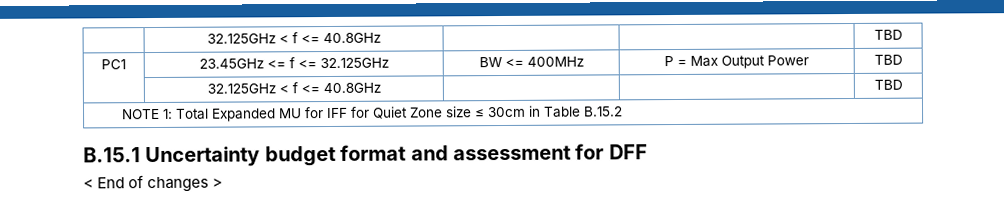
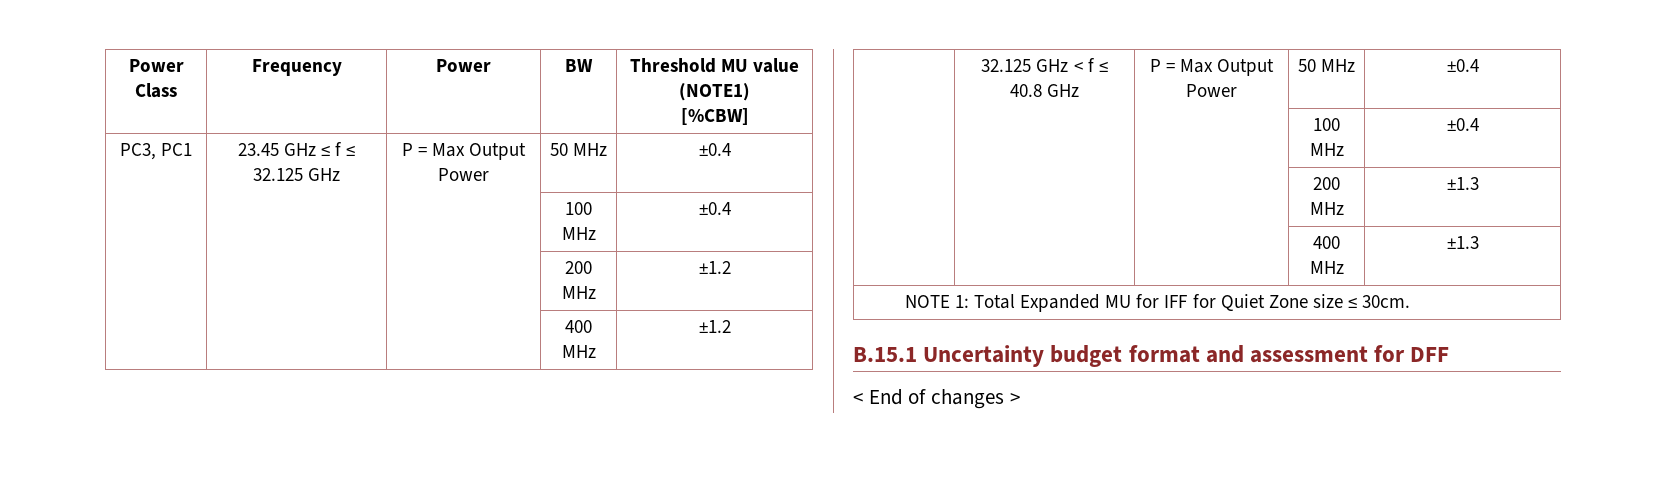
[206,32,381,44] [873,29,903,40] [101,59,126,70] [198,57,389,69] [478,56,584,68] [664,55,809,69] [873,54,903,65] [206,82,381,94] [873,79,903,90] | 32.125GHz < f <= 40.8GHz | | | TBD // PC1 | 23.45GHz <= f <= 32.125GHz | BW <= 400MHz | P = Max Output Power | TBD // | 32.125GHz < f <= 40.8GHz | | | TBD -> [128,59,184,72] [135,83,177,98] [251,59,342,76] [436,59,491,72] [565,59,593,72] [629,58,800,73] [679,83,750,101] [680,108,749,125] [119,143,193,160] [237,142,356,156] [252,168,341,181] [401,143,527,160] [438,168,489,181] [549,143,608,156] [698,143,731,156] [565,202,592,215] [561,227,596,240] [698,202,731,215] [565,261,592,274] [561,286,596,299] [698,261,731,274] [565,320,592,333] [561,345,596,358] [698,320,731,333] [981,58,1108,72] [1009,84,1080,97] [1149,59,1275,76] [1186,84,1237,97] [1297,59,1356,72] [1446,59,1479,72] [1313,118,1340,131] [1309,143,1344,156] [1446,118,1479,131] [1313,177,1340,190] [1309,202,1344,215] [1446,177,1479,190] [1313,236,1340,249] [1309,261,1344,274] [1446,236,1479,249] Power Class | Frequency | Power | BW | Threshold MU value (NOTE1) // [%CBW] // PC3, PC1 | 23.45 GHz ≤ f ≤ 32.125 GHz | P = Max Output Power | 50 MHz | ±0.4 // | | | 100 MHz | ±0.4 // | | | 200 MHz | ±1.2 // | | | 400 MHz | ±1.2 // | 32.125 GHz < f ≤ 40.8 GHz | P = Max Output Power | 50 MHz | ±0.4 // | | | 100 MHz | ±0.4 // | | | 200 MHz | ±1.3 // | | | 400 MHz | ±1.3
[486,105,623,118] 30cm in Table B.15.2 -> [1362,295,1411,308] 30cm.

